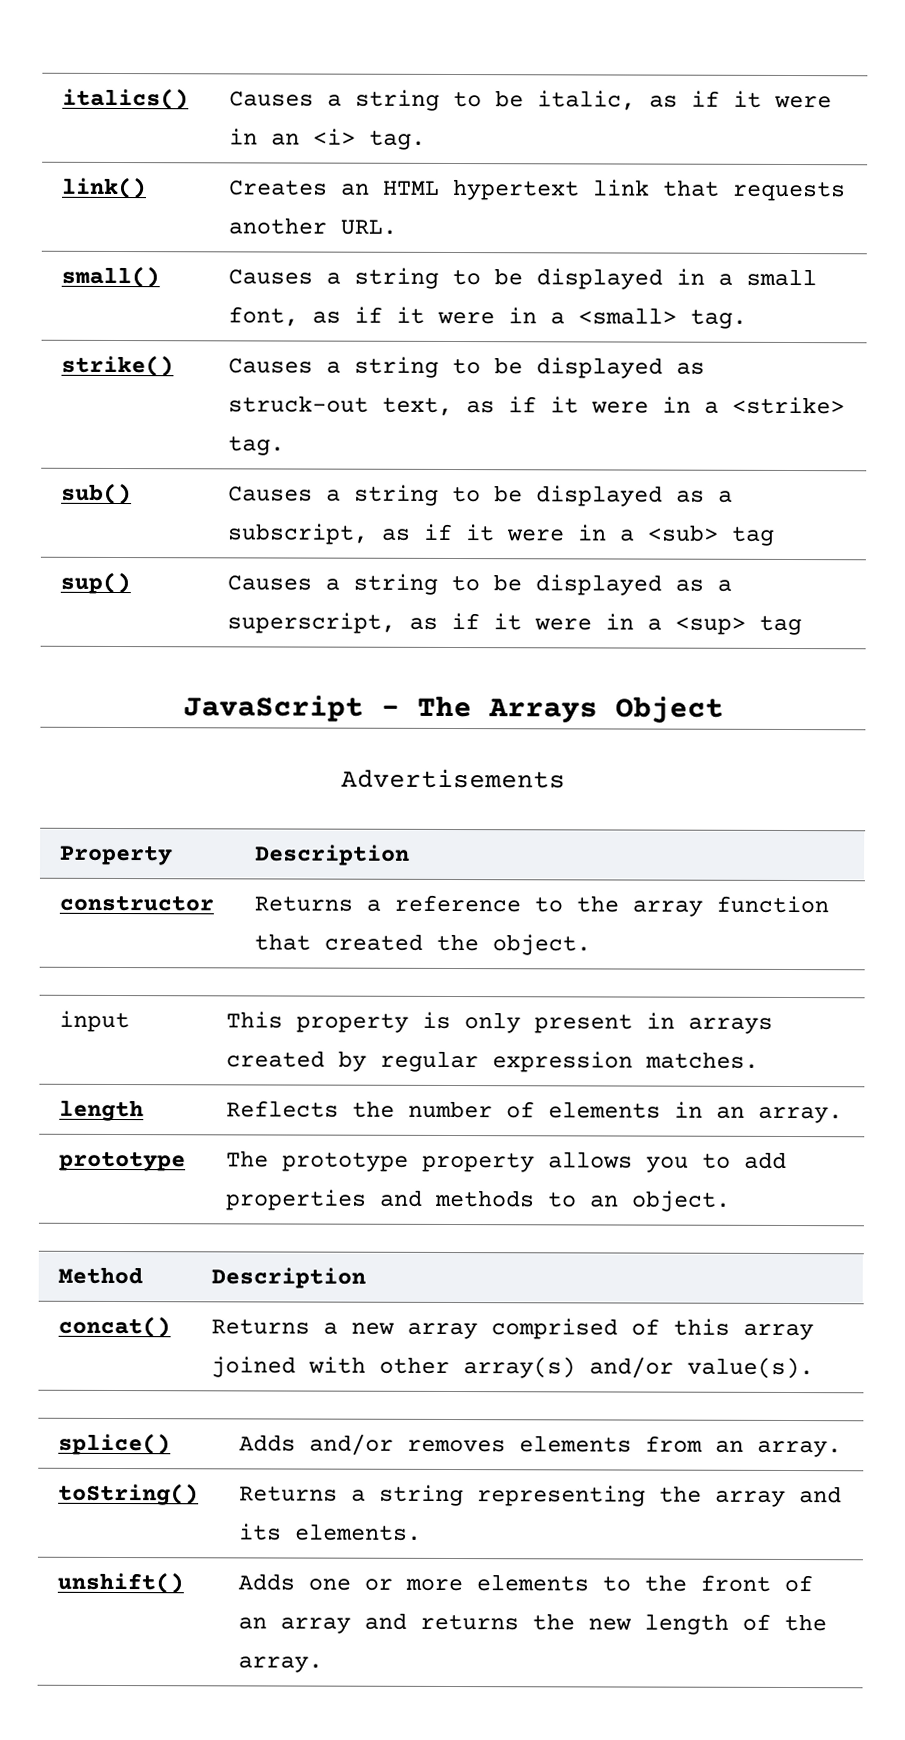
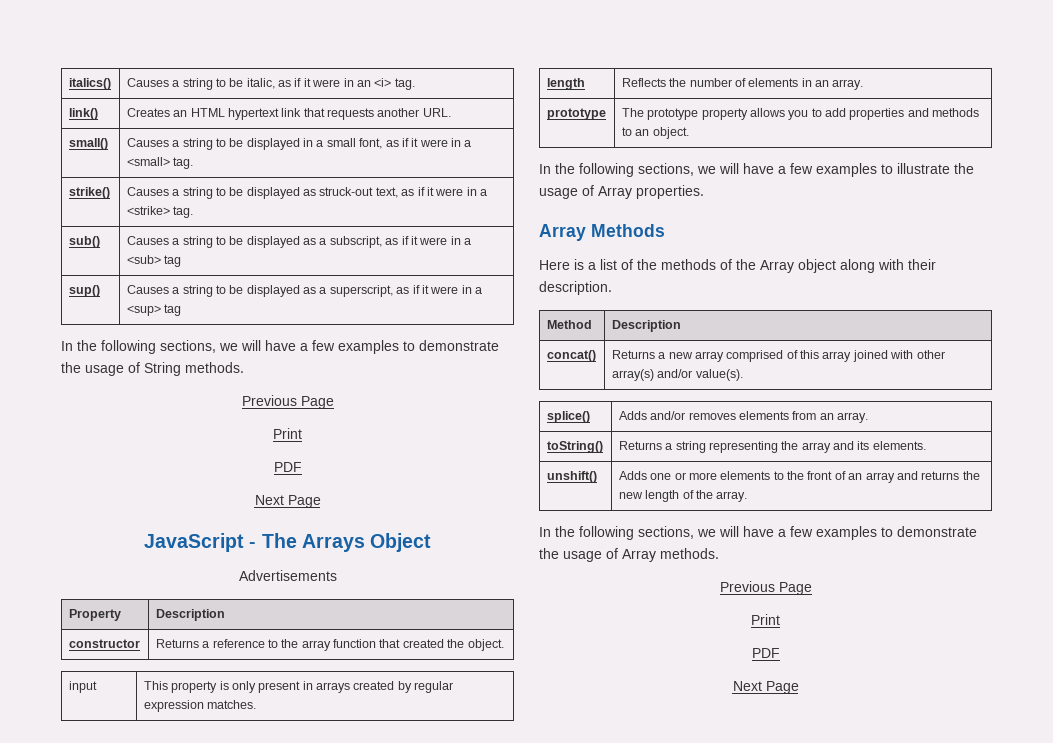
(803, 625) none -> [61,340,499,354] [61,362,244,376] [241,395,334,409] [273,428,302,439] [273,462,302,472] [254,495,321,508] // In the following sections, we will have a few examples to demonstrate the usage of String methods. // Previous Page // Print // PDF // Next Page
(732, 1201) none -> [539,163,974,177] [539,185,704,199] [539,224,665,241] [539,259,936,273] [539,281,612,295] // In the following sections, we will have a few examples to illustrate the usage of Array properties. // Array Methods // Here is a list of the methods of the Array object along with their description.
(324, 1664) none -> [539,526,977,540] [539,548,719,562] [719,581,812,595] [751,614,780,625] [751,648,780,658] [732,681,799,694] // In the following sections, we will have a few examples to demonstrate the usage of Array methods. // Previous Page // Print // PDF // Next Page

